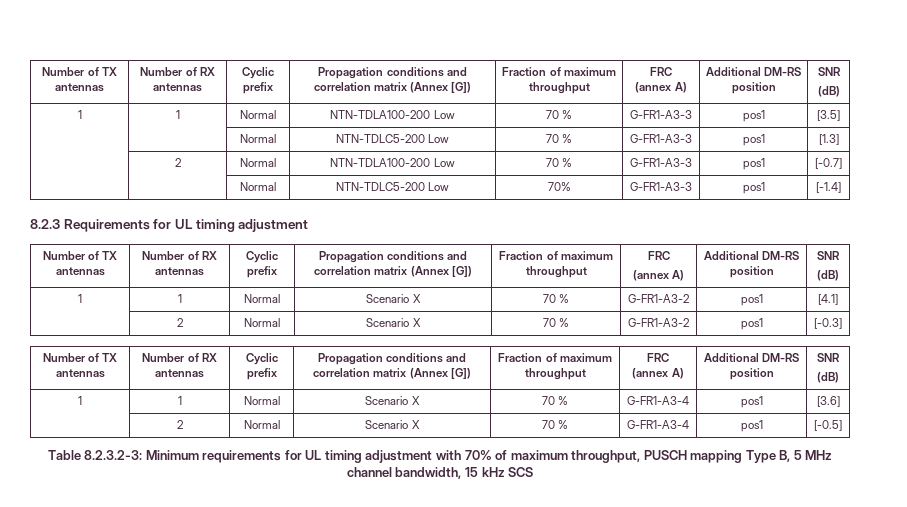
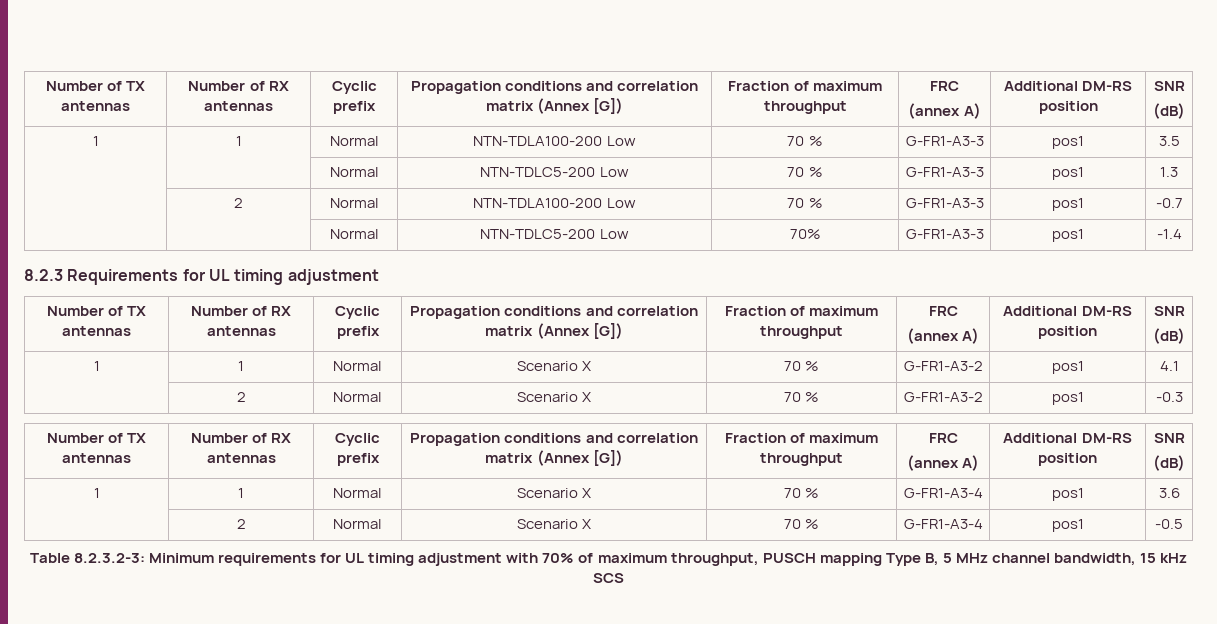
[817,110,840,121] [3.5] -> [1158,136,1180,146] 3.5
[818,134,839,145] [1.3] -> [1160,167,1178,177] 1.3
[815,158,842,169] [-0.7] -> [1155,198,1183,208] -0.7
[816,182,841,193] [-1.4] -> [1156,229,1182,239] -1.4
[818,294,838,305] [4.1] -> [1159,361,1179,371] 4.1
[814,318,842,329] [-0.3] -> [1155,392,1183,402] -0.3
[816,396,840,407] [3.6] -> [1158,488,1180,498] 3.6
[814,420,842,431] [-0.5] -> [1155,519,1183,529] -0.5

